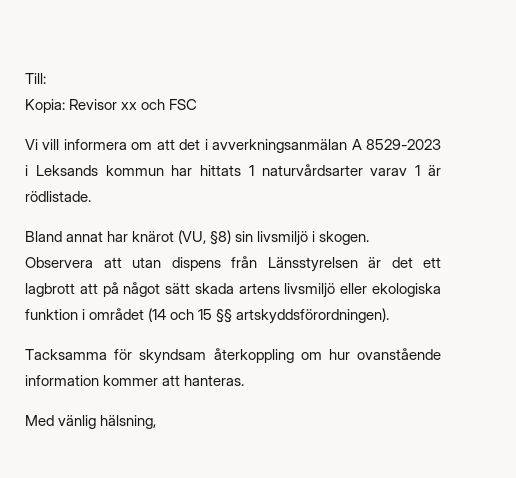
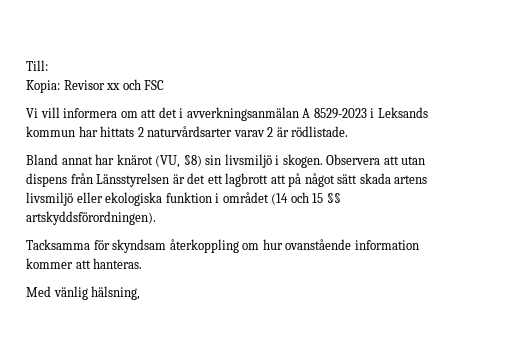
[248,165,254,176] 1 -> [137,127,144,137] 2
[415,165,421,176] 1 -> [267,127,274,137] 2

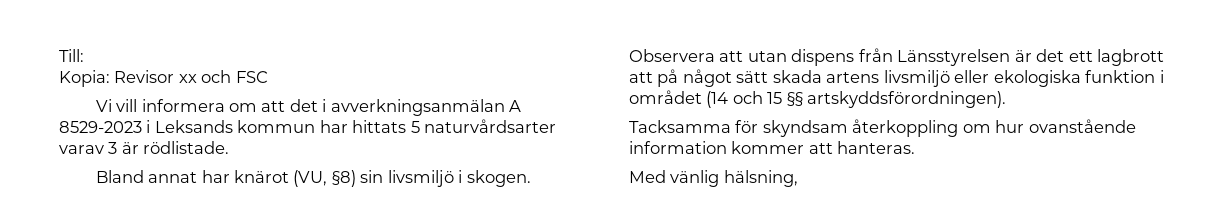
[137,127,144,137] 2 -> [410,121,420,133] 5
[267,127,274,137] 2 -> [108,142,118,154] 3

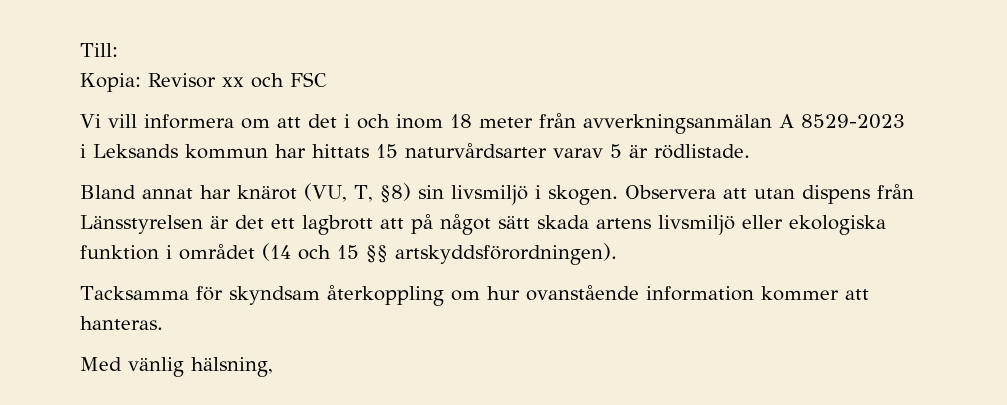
(327, 105) none -> [356,113,576,129] och inom 18 meter från
[410,121,420,133] 5 -> [376,144,398,158] 15
[108,142,118,154] 3 -> [610,144,622,158] 5
(328, 178) none -> [354,185,373,202] T,

